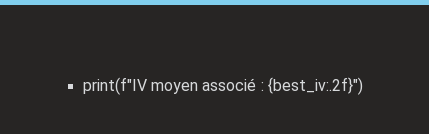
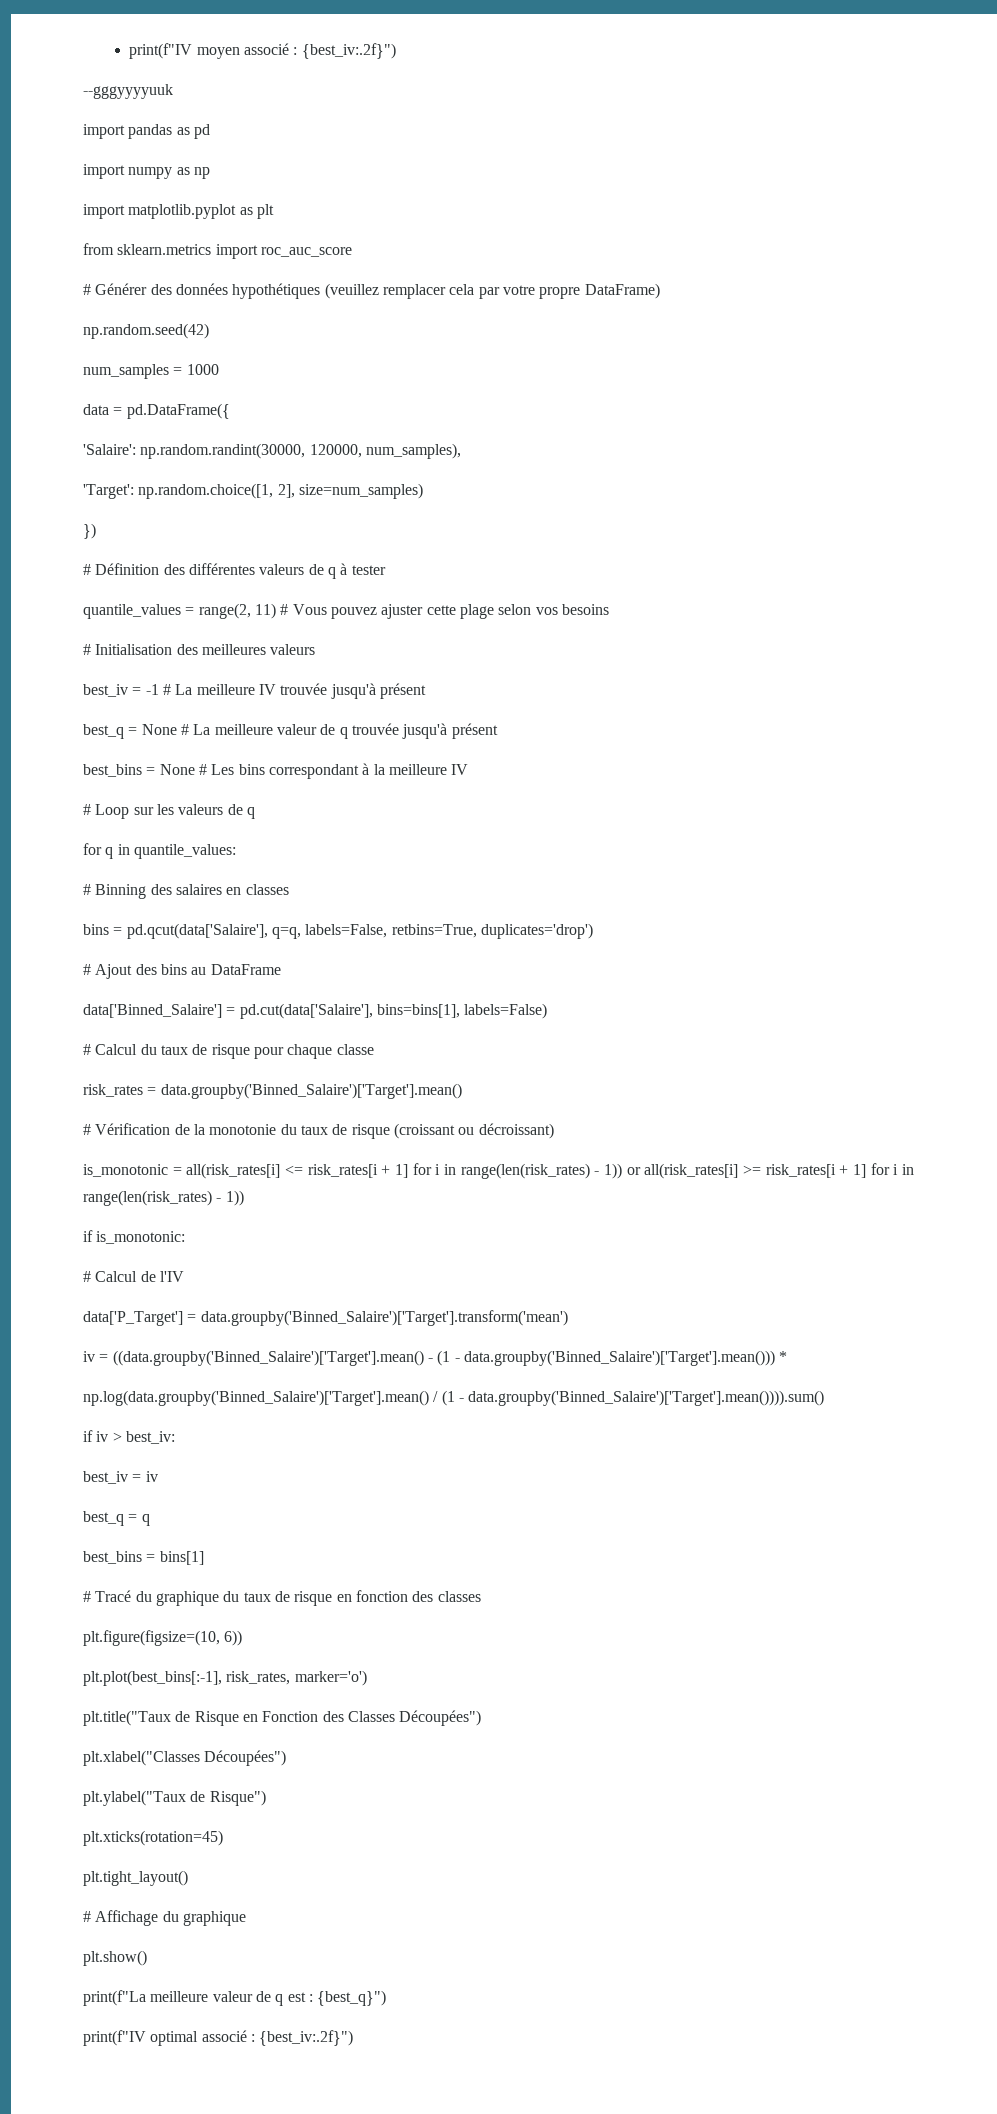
(364, 86) none -> [83,84,173,99] [83,124,210,139] [83,164,210,179] [83,204,274,219] [83,243,352,259] [83,283,660,299] [83,323,209,339] [83,364,219,379] [83,403,230,419] [83,443,461,459] [83,483,423,499] [83,523,96,539] [83,563,386,579] [83,603,609,619] [83,644,316,655] [83,683,426,699] [83,723,498,739] [83,763,469,779] [83,804,255,819] [83,843,236,859] [83,884,289,899] [83,923,593,939] [83,964,281,979] [83,1003,548,1019] [83,1044,374,1059] [83,1083,462,1099] [83,1123,554,1139] [83,1163,914,1179] [83,1190,244,1206] [83,1230,186,1244] [83,1271,184,1282] [83,1310,568,1326] [83,1350,788,1366] [83,1390,825,1406] [83,1430,175,1444] [83,1471,158,1484] [83,1511,150,1526] [83,1551,204,1565] [83,1590,481,1606] [83,1630,243,1646] [83,1670,367,1686] [83,1710,482,1726] [83,1750,287,1766] [83,1790,266,1806] [83,1830,223,1846] [83,1870,188,1886] [83,1910,246,1926] [83,1950,147,1966] [83,1990,387,2006] [83,2030,354,2046] // --gggyyyyuuk // import pandas as pd // import numpy as np // import matplotlib.pyplot as plt // from sklearn.metrics import roc_auc_score // # Générer des données hypothétiques (veuillez remplacer cela par votre propre DataFrame) // np.random.seed(42) // num_samples = 1000 // data = pd.DataFrame({ // 'Salaire': np.random.randint(30000, 120000, num_samples), // 'Target': np.random.choice([1, 2], size=num_samples) // }) // # Définition des différentes valeurs de q à tester // quantile_values = range(2, 11) # Vous pouvez ajuster cette plage selon vos besoins // # Initialisation des meilleures valeurs // best_iv = -1 # La meilleure IV trouvée jusqu'à présent // best_q = None # La meilleure valeur de q trouvée jusqu'à présent // best_bins = None # Les bins correspondant à la meilleure IV // # Loop sur les valeurs de q // for q in quantile_values: // # Binning des salaires en classes // bins = pd.qcut(data['Salaire'], q=q, labels=False, retbins=True, duplicates='drop') // # Ajout des bins au DataFrame // data['Binned_Salaire'] = pd.cut(data['Salaire'], bins=bins[1], labels=False) // # Calcul du taux de risque pour chaque classe // risk_rates = data.groupby('Binned_Salaire')['Target'].mean() // # Vérification de la monotonie du taux de risque (croissant ou décroissant) // is_monotonic = all(risk_rates[i] <= risk_rates[i + 1] for i in range(len(risk_rates) - 1)) or all(risk_rates[i] >= risk_rates[i + 1] for i in range(len(risk_rates) - 1)) // if is_monotonic: // # Calcul de l'IV // data['P_Target'] = data.groupby('Binned_Salaire')['Target'].transform('mean') // iv = ((data.groupby('Binned_Salaire')['Target'].mean() - (1 - data.groupby('Binned_Salaire')['Target'].mean())) * // np.log(data.groupby('Binned_Salaire')['Target'].mean() / (1 - data.groupby('Binned_Salaire')['Target'].mean()))).sum() // if iv > best_iv: // best_iv = iv // best_q = q // best_bins = bins[1] // # Tracé du graphique du taux de risque en fonction des classes // plt.figure(figsize=(10, 6)) // plt.plot(best_bins[:-1], risk_rates, marker='o') // plt.title("Taux de Risque en Fonction des Classes Découpées") // plt.xlabel("Classes Découpées") // plt.ylabel("Taux de Risque") // plt.xticks(rotation=45) // plt.tight_layout() // # Affichage du graphique // plt.show() // print(f"La meilleure valeur de q est : {best_q}") // print(f"IV optimal associé : {best_iv:.2f}")

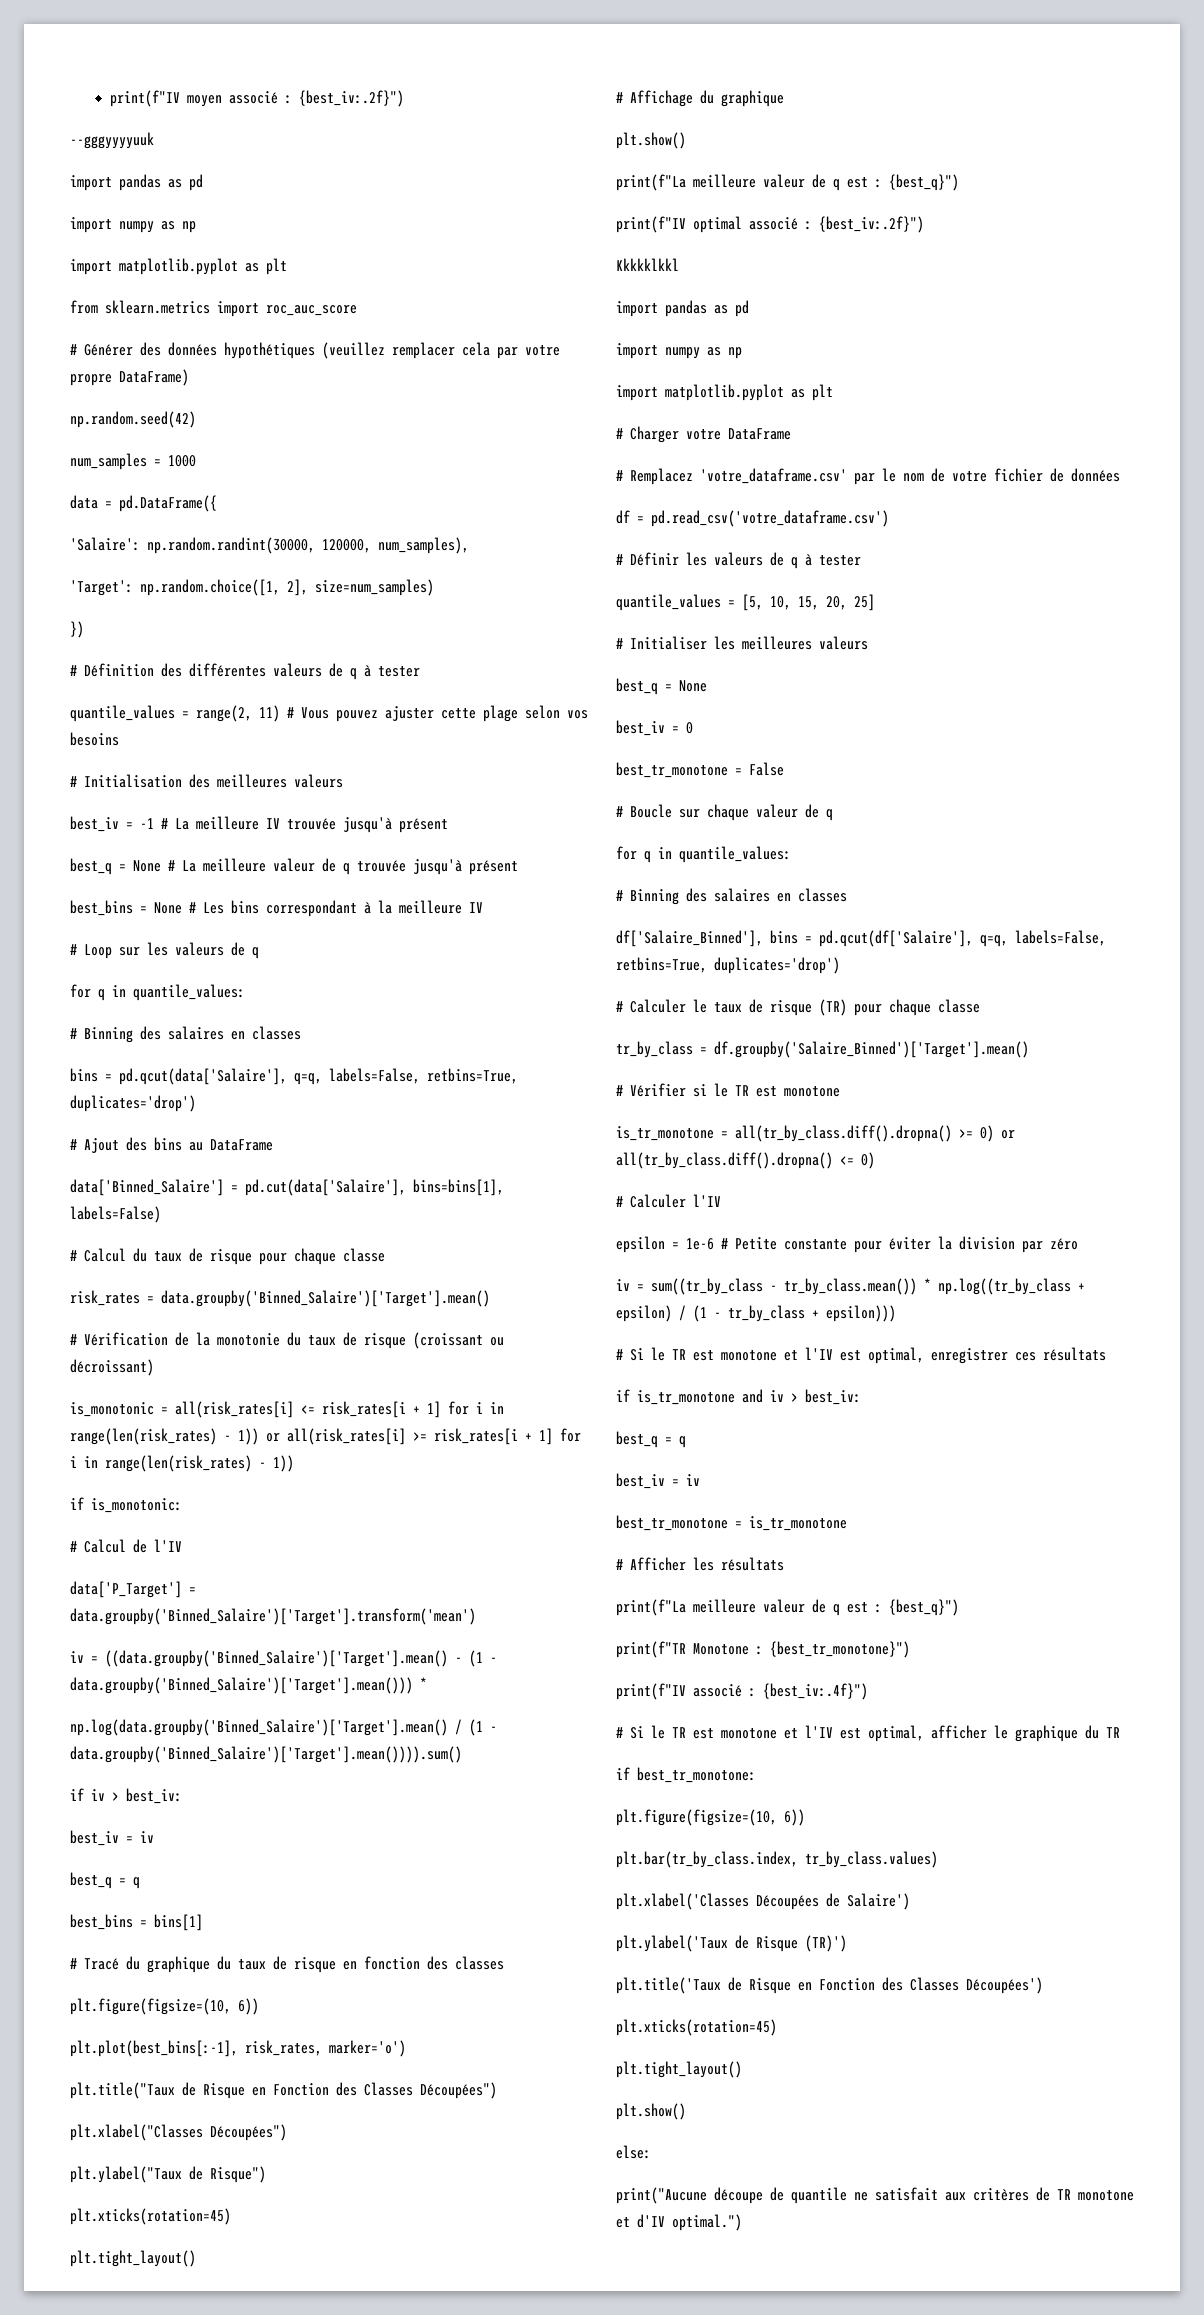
(354, 2038) none -> [616,258,679,271] [616,300,749,317] [616,343,742,359] [616,384,833,401] [616,426,791,443] [616,468,1120,485] [616,510,889,527] [616,552,861,569] [616,594,875,611] [616,636,868,650] [616,678,707,695] [616,720,693,736] [616,762,784,778] [616,804,833,821] [616,846,791,863] [616,888,847,905] [616,930,1106,947] [616,957,840,974] [616,999,980,1016] [616,1041,1029,1058] [616,1083,840,1097] [616,1125,1015,1142] [616,1152,875,1169] [616,1194,721,1208] [616,1236,1078,1253] [616,1278,1085,1295] [616,1305,896,1322] [616,1347,1106,1364] [616,1389,861,1405] [616,1431,686,1448] [616,1473,700,1489] [616,1515,847,1531] [616,1557,784,1571] [616,1599,959,1616] [616,1641,910,1658] [616,1683,868,1700] [616,1725,1120,1742] [616,1767,756,1783] [616,1809,805,1826] [616,1851,938,1868] [616,1893,910,1910] [616,1935,847,1952] [616,1977,1043,1994] [616,2019,777,2036] [616,2061,742,2078] [616,2103,686,2120] [616,2145,651,2159] [616,2187,1134,2204] [616,2214,742,2231] // Kkkkklkkl // import pandas as pd // import numpy as np // import matplotlib.pyplot as plt // # Charger votre DataFrame // # Remplacez 'votre_dataframe.csv' par le nom de votre fichier de données // df = pd.read_csv('votre_dataframe.csv') // # Définir les valeurs de q à tester // quantile_values = [5, 10, 15, 20, 25] // # Initialiser les meilleures valeurs // best_q = None // best_iv = 0 // best_tr_monotone = False // # Boucle sur chaque valeur de q // for q in quantile_values: // # Binning des salaires en classes // df['Salaire_Binned'], bins = pd.qcut(df['Salaire'], q=q, labels=False, retbins=True, duplicates='drop') // # Calculer le taux de risque (TR) pour chaque classe // tr_by_class = df.groupby('Salaire_Binned')['Target'].mean() // # Vérifier si le TR est monotone // is_tr_monotone = all(tr_by_class.diff().dropna() >= 0) or all(tr_by_class.diff().dropna() <= 0) // # Calculer l'IV // epsilon = 1e-6 # Petite constante pour éviter la division par zéro // iv = sum((tr_by_class - tr_by_class.mean()) * np.log((tr_by_class + epsilon) / (1 - tr_by_class + epsilon))) // # Si le TR est monotone et l'IV est optimal, enregistrer ces résultats // if is_tr_monotone and iv > best_iv: // best_q = q // best_iv = iv // best_tr_monotone = is_tr_monotone // # Afficher les résultats // print(f"La meilleure valeur de q est : {best_q}") // print(f"TR Monotone : {best_tr_monotone}") // print(f"IV associé : {best_iv:.4f}") // # Si le TR est monotone et l'IV est optimal, afficher le graphique du TR // if best_tr_monotone: // plt.figure(figsize=(10, 6)) // plt.bar(tr_by_class.index, tr_by_class.values) // plt.xlabel('Classes Découpées de Salaire') // plt.ylabel('Taux de Risque (TR)') // plt.title('Taux de Risque en Fonction des Classes Découpées') // plt.xticks(rotation=45) // plt.tight_layout() // plt.show() // else: // print("Aucune découpe de quantile ne satisfait aux critères de TR monotone et d'IV optimal.")

